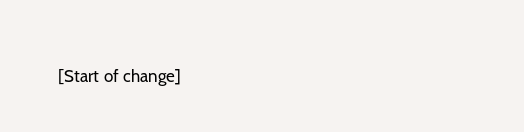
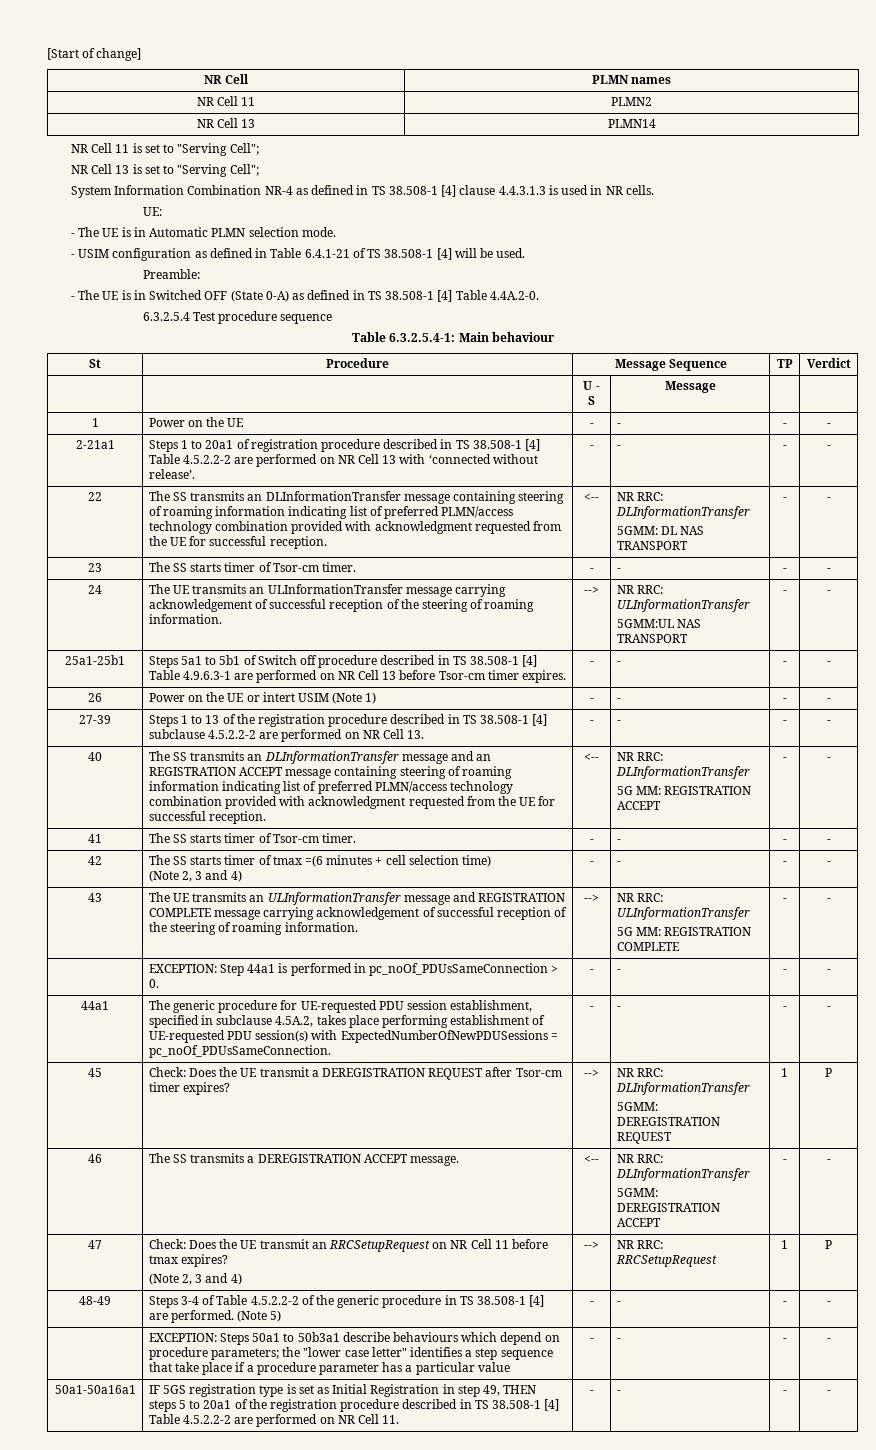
(182, 77) none -> [204,74,249,84] [591,75,672,84] [196,96,256,106] [611,97,652,106] [196,118,256,128] [607,119,656,128] [70,143,259,156] [70,164,259,177] [70,185,654,198] [142,207,162,216] [70,227,336,237] [70,248,526,261] [142,269,200,279] [70,290,539,302] [142,311,333,324] [352,332,555,342] [89,359,101,368] [326,358,389,368] [614,359,728,371] [776,359,793,368] [806,358,851,368] [583,381,600,390] [588,396,595,405] [664,381,716,393] [91,418,99,427] [148,417,244,427] [589,423,594,427] [616,423,621,427] [782,423,787,427] [826,423,831,427] [75,440,115,449] [148,439,541,452] [148,454,538,467] [148,469,195,479] [589,445,594,449] [616,445,621,449] [782,445,787,449] [826,445,831,449] [88,492,102,501] [148,491,565,504] [148,506,514,519] [148,521,561,534] [148,536,327,549] [584,493,599,501] [616,492,663,501] [615,506,750,519] [616,526,705,535] [616,541,688,550] [782,497,787,501] [826,497,831,501] [88,563,102,572] [148,562,356,572] [589,568,594,572] [616,568,621,572] [782,568,787,572] [826,568,831,572] [88,585,102,594] [148,584,506,597] [148,599,535,612] [148,614,222,624] [584,586,599,594] [616,585,663,594] [616,599,750,612] [616,619,701,628] [616,634,688,643] [782,590,787,594] [826,590,831,594] [65,655,125,665] [148,655,538,668] [148,670,567,683] [589,661,594,665] [616,661,621,665] [782,661,787,665] [826,661,831,665] [88,693,102,702] [148,692,377,704] [589,698,594,702] [616,698,621,702] [782,698,787,702] [826,698,831,702] [79,715,111,724] [148,714,548,727] [148,729,425,742] [589,720,594,724] [616,720,621,724] [782,720,787,724] [826,720,831,724] [88,752,102,761] [148,751,492,764] [148,766,512,779] [148,781,513,794] [148,796,556,809] [148,811,266,824] [584,753,599,761] [616,752,663,761] [615,766,750,779] [616,786,752,795] [616,801,661,810] [782,757,787,761] [826,757,831,761] [88,834,102,843] [148,833,356,843] [589,839,594,843] [616,839,621,843] [782,839,787,843] [826,839,831,843] [88,856,102,865] [148,855,492,867] [148,870,242,882] [589,861,594,865] [616,861,621,865] [782,861,787,865] [826,861,831,865] [88,893,102,902] [148,892,566,905] [148,907,568,920] [148,922,358,935] [584,894,599,902] [616,893,663,902] [616,907,750,920] [616,927,752,936] [616,942,679,951] [782,898,787,902] [826,898,831,902] [148,963,559,976] [148,979,159,988] [589,969,594,973] [616,969,621,973] [782,969,787,973] [826,969,831,973] [81,1001,109,1010] [148,1000,533,1013] [148,1015,546,1028] [148,1030,558,1043] [148,1045,331,1058] [589,1006,594,1010] [616,1006,621,1010] [782,1006,787,1010] [826,1006,831,1010] [88,1068,102,1077] [148,1067,562,1080] [148,1082,230,1095] [584,1069,599,1077] [616,1068,663,1077] [615,1082,750,1095] [616,1102,658,1111] [616,1117,720,1126] [616,1132,672,1144] [781,1068,788,1077] [825,1068,832,1077] [88,1154,102,1163] [148,1153,459,1166] [584,1155,599,1163] [616,1154,663,1163] [615,1168,750,1181] [616,1188,658,1197] [616,1203,720,1212] [616,1218,661,1227] [782,1159,787,1163] [826,1159,831,1163] [88,1240,102,1249] [148,1239,549,1252] [148,1254,228,1267] [148,1273,242,1285] [584,1241,599,1249] [616,1240,663,1249] [615,1255,717,1267] [781,1240,788,1249] [825,1240,832,1249] [79,1296,111,1305] [148,1295,545,1308] [148,1310,282,1323] [589,1301,594,1305] [616,1301,621,1305] [782,1301,787,1305] [826,1301,831,1305] [148,1332,560,1345] [148,1347,553,1360] [148,1362,510,1375] [589,1338,594,1342] [616,1338,621,1342] [782,1338,787,1342] [826,1338,831,1342] [54,1385,136,1394] [148,1384,537,1397] [148,1399,560,1412] [148,1414,400,1427] [589,1390,594,1394] [616,1390,621,1394] [782,1390,787,1394] [826,1390,831,1394] // NR Cell | PLMN names // NR Cell 11 | PLMN2 // NR Cell 13 | PLMN14 // NR Cell 11 is set to "Serving Cell"; // NR Cell 13 is set to "Serving Cell"; // System Information Combination NR-4 as defined in TS 38.508-1 [4] clause 4.4.3.1.3 is used in NR cells. // UE: // - The UE is in Automatic PLMN selection mode. // - USIM configuration as defined in Table 6.4.1-21 of TS 38.508-1 [4] will be used. // Preamble: // - The UE is in Switched OFF (State 0-A) as defined in TS 38.508-1 [4] Table 4.4A.2-0. // 6.3.2.5.4 Test procedure sequence // Table 6.3.2.5.4-1: Main behaviour // St | Procedure | Message Sequence | TP | Verdict // | | U - S | Message | | // 1 | Power on the UE | - | - | - | - // 2-21a1 | Steps 1 to 20a1 of registration procedure described in TS 38.508-1 [4] Table 4.5.2.2-2 are performed on NR Cell 13 with ‘connected without release’. | - | - | - | - // 22 | The SS transmits an DLInformationTransfer message containing steering of roaming information indicating list of preferred PLMN/access technology combination provided with acknowledgment requested from the UE for successful reception. | <-- | NR RRC: DLInformationTransfer // 5GMM: DL NAS TRANSPORT | - | - // 23 | The SS starts timer of Tsor-cm timer. | - | - | - | - // 24 | The UE transmits an ULInformationTransfer message carrying acknowledgement of successful reception of the steering of roaming information. | --> | NR RRC: ULInformationTransfer // 5GMM:UL NAS TRANSPORT | - | - // 25a1-25b1 | Steps 5a1 to 5b1 of Switch off procedure described in TS 38.508-1 [4] Table 4.9.6.3-1 are performed on NR Cell 13 before Tsor-cm timer expires. | - | - | - | - // 26 | Power on the UE or intert USIM (Note 1) | - | - | - | - // 27-39 | Steps 1 to 13 of the registration procedure described in TS 38.508-1 [4] subclause 4.5.2.2-2 are performed on NR Cell 13. | - | - | - | - // 40 | The SS transmits an DLInformationTransfer message and an REGISTRATION ACCEPT message containing steering of roaming information indicating list of preferred PLMN/access technology combination provided with acknowledgment requested from the UE for successful reception. | <-- | NR RRC: DLInformationTransfer // 5G MM: REGISTRATION ACCEPT | - | - // 41 | The SS starts timer of Tsor-cm timer. | - | - | - | - // 42 | The SS starts timer of tmax =(6 minutes + cell selection time) // (Note 2, 3 and 4) | - | - | - | - // 43 | The UE transmits an ULInformationTransfer message and REGISTRATION COMPLETE message carrying acknowledgement of successful reception of the steering of roaming information. | --> | NR RRC: ULInformationTransfer // 5G MM: REGISTRATION COMPLETE | - | - // | EXCEPTION: Step 44a1 is performed in pc_noOf_PDUsSameConnection > 0. | - | - | - | - // 44a1 | The generic procedure for UE-requested PDU session establishment, specified in subclause 4.5A.2, takes place performing establishment of UE-requested PDU session(s) with ExpectedNumberOfNewPDUSessions = pc_noOf_PDUsSameConnection. | - | - | - | - // 45 | Check: Does the UE transmit a DEREGISTRATION REQUEST after Tsor-cm timer expires? | --> | NR RRC: DLInformationTransfer // 5GMM: DEREGISTRATION REQUEST | 1 | P // 46 | The SS transmits a DEREGISTRATION ACCEPT message. | <-- | NR RRC: DLInformationTransfer // 5GMM: DEREGISTRATION ACCEPT | - | - // 47 | Check: Does the UE transmit an RRCSetupRequest on NR Cell 11 before tmax expires? // (Note 2, 3 and 4) | --> | NR RRC: RRCSetupRequest | 1 | P // 48-49 | Steps 3-4 of Table 4.5.2.2-2 of the generic procedure in TS 38.508-1 [4] are performed. (Note 5) | - | - | - | - // | EXCEPTION: Steps 50a1 to 50b3a1 describe behaviours which depend on procedure parameters; the "lower case letter" identifies a step sequence that take place if a procedure parameter has a particular value | - | - | - | - // 50a1-50a16a1 | IF 5GS registration type is set as Initial Registration in step 49, THEN steps 5 to 20a1 of the registration procedure described in TS 38.508-1 [4] Table 4.5.2.2-2 are performed on NR Cell 11. | - | - | - | -

